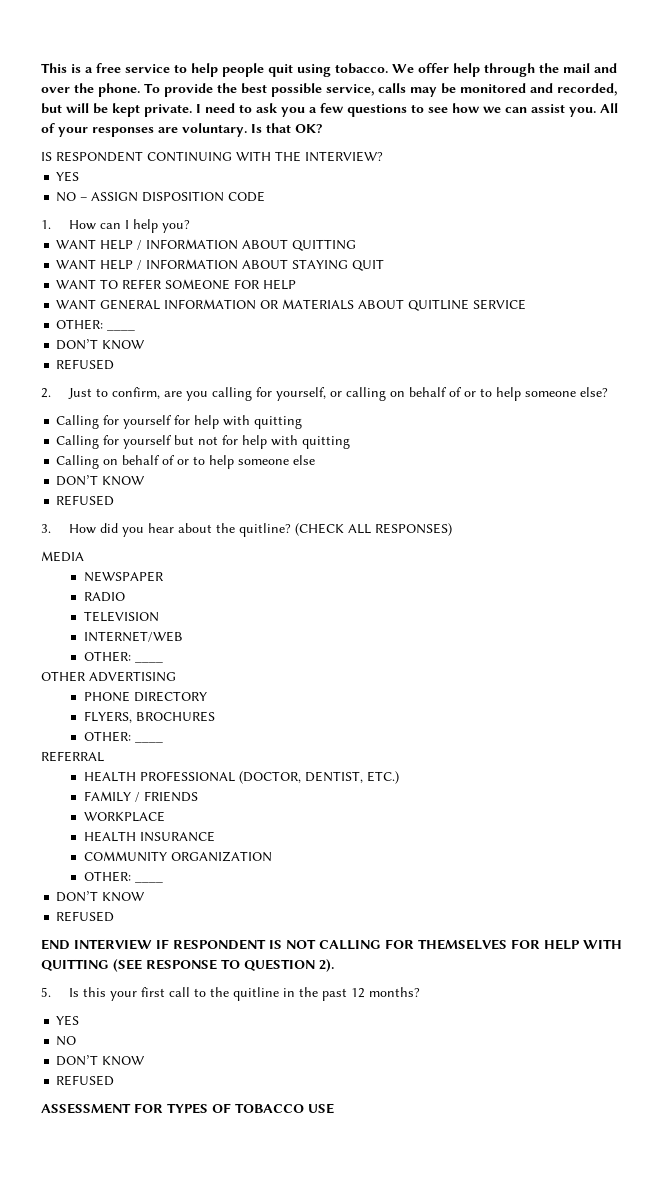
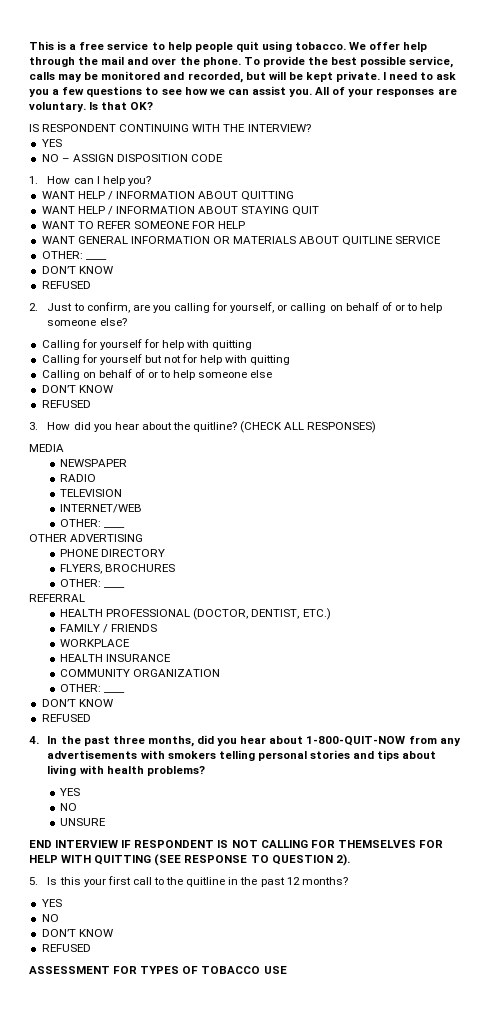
(115, 916) none -> [29,735,461,747] [47,750,437,761] [47,765,205,776] [60,788,81,796] [60,803,78,811] [60,818,107,826] // 4. In the past three months, did you hear about 1-800-QUIT-NOW from any advertisements with smokers telling personal stories and tips about living with health problems? // YES // NO // UNSURE

